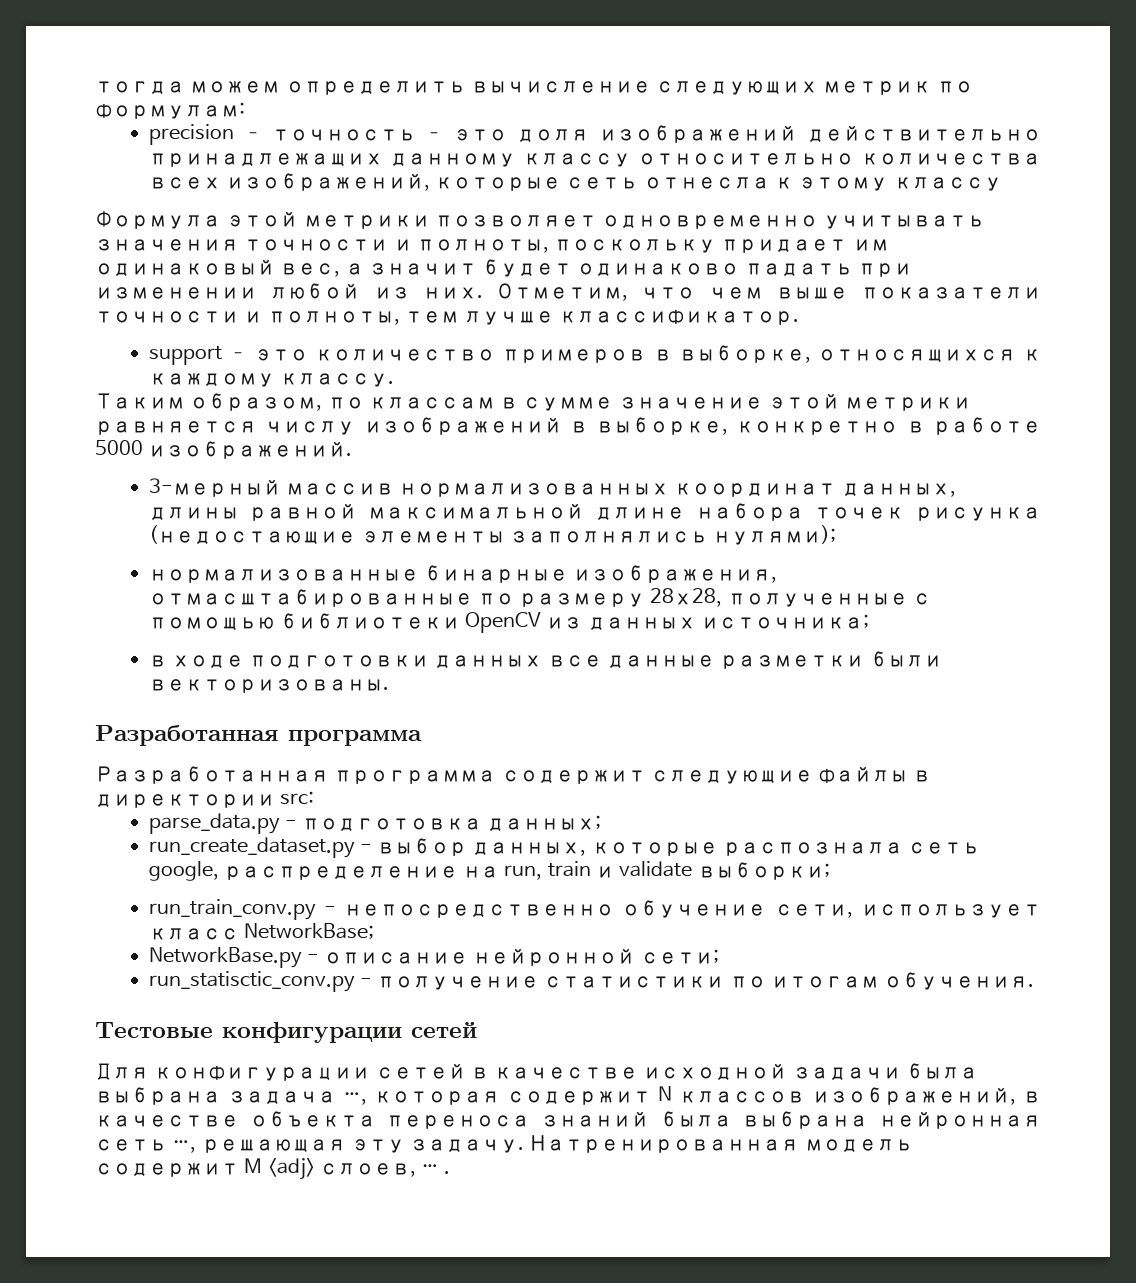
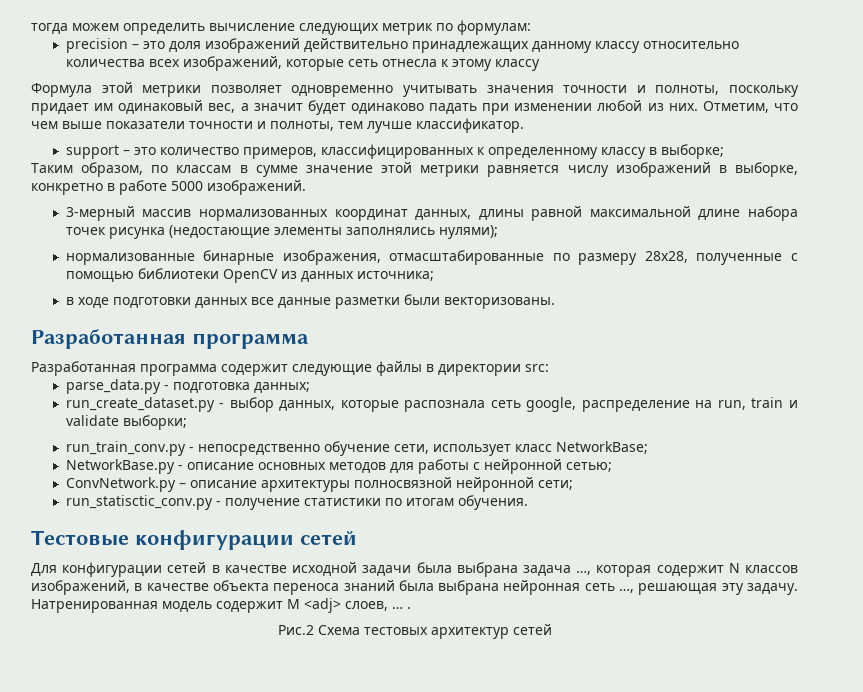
[271,129,444,141] точность – -> (139, 46) none
[502,345,1041,363] [148,373,394,387] примеров в выборке, относящихся к каждому классу. -> [242,144,724,159] примеров, классифицированных к определенному классу в выборке;
(469, 958) none -> [257,459,612,474] [65,477,452,492] основных методов для работы с нейронной сетью; // ConvNetwork.py – описание архитектуры полносвязной
(451, 1172) none -> [277,624,552,639] // Рис.2 Схема тестовых архитектур сетей

